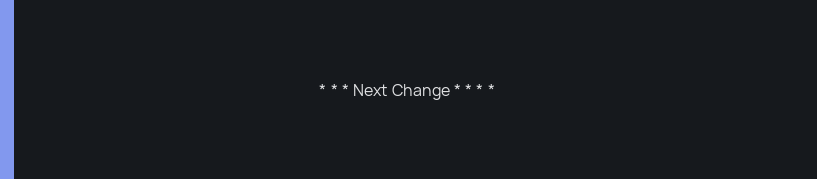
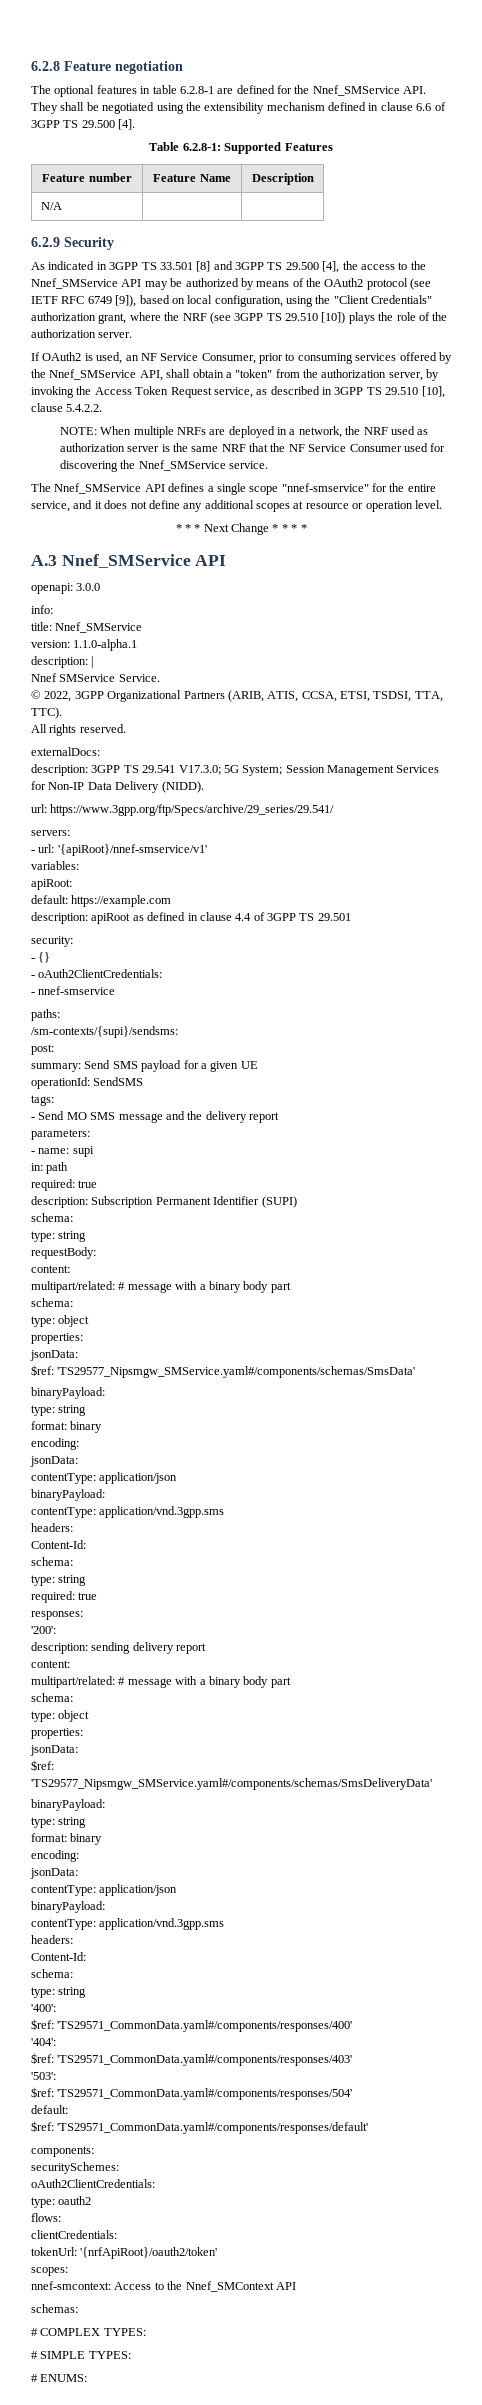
(319, 90) none -> [31,61,183,74] [31,85,427,97] [31,102,446,114] [31,119,136,130] [149,142,333,154] [42,173,132,182] [153,174,231,182] [251,173,314,185] [40,202,62,210] [31,237,114,250] [31,261,426,273] [31,278,432,290] [31,295,433,307] [31,312,448,324] [31,329,133,338] [31,352,452,364] [31,369,440,381] [31,386,445,398] [31,403,103,412] [59,426,429,438] [59,443,446,452] [59,460,268,472] [31,483,436,495] [31,500,442,512] 6.2.8 Feature negotiation // The optional features in table 6.2.8-1 are defined for the Nnef_SMService API. They shall be negotiated using the extensibility mechanism defined in clause 6.6 of 3GPP TS 29.500 [4]. // Table 6.2.8-1: Supported Features // Feature number | Feature Name | Description // N/A | | // 6.2.9 Security // As indicated in 3GPP TS 33.501 [8] and 3GPP TS 29.500 [4], the access to the Nnef_SMService API may be authorized by means of the OAuth2 protocol (see IETF RFC 6749 [9]), based on local configuration, using the "Client Credentials" authorization grant, where the NRF (see 3GPP TS 29.510 [10]) plays the role of the authorization server. // If OAuth2 is used, an NF Service Consumer, prior to consuming services offered by the Nnef_SMService API, shall obtain a "token" from the authorization server, by invoking the Access Token Request service, as described in 3GPP TS 29.510 [10], clause 5.4.2.2. // NOTE: When multiple NRFs are deployed in a network, the NRF used as authorization server is the same NRF that the NF Service Consumer used for discovering the Nnef_SMService service. // The Nnef_SMService API defines a single scope "nnef-smservice" for the entire service, and it does not define any additional scopes at resource or operation level. //
(495, 90) none -> [31,554,227,568] [31,583,101,594] [31,605,53,614] [31,622,143,633] [31,639,138,651] [31,656,95,668] [31,673,160,682] [31,690,443,702] [31,707,62,719] [31,724,126,736] [31,747,100,756] [31,764,440,776] [31,781,204,793] [31,804,335,816] [31,830,70,836] [31,844,207,856] [31,861,79,870] [31,879,72,890] [31,895,172,907] [31,912,351,924] [31,936,73,947] [31,952,51,963] [31,969,163,978] [31,986,116,995] [31,1009,60,1021] [31,1026,178,1038] [31,1044,54,1055] [31,1060,258,1072] [31,1077,144,1089] [31,1095,54,1106] [31,1111,279,1123] [31,1129,90,1140] [31,1146,94,1157] [31,1162,69,1174] [31,1179,98,1191] [31,1196,297,1208] [31,1213,73,1222] [31,1231,87,1242] [31,1247,96,1259] [31,1265,70,1273] [31,1281,291,1293] [31,1298,73,1307] [31,1315,90,1327] [31,1333,83,1344] [30,1350,78,1361] [31,1365,416,1378] [31,1387,105,1399] [31,1405,87,1416] [31,1421,103,1433] [31,1438,79,1450] [30,1456,78,1467] [31,1472,178,1484] [31,1489,105,1501] [31,1506,225,1518] [31,1523,73,1532] [31,1540,86,1549] [31,1557,73,1566] [31,1575,87,1586] [31,1591,98,1603] [31,1611,83,1620] [31,1626,56,1634] [31,1642,207,1654] [31,1660,70,1668] [31,1676,291,1688] [31,1693,73,1702] [31,1710,90,1722] [31,1728,83,1739] [30,1745,78,1756] [31,1760,54,1771] [31,1778,432,1790] [31,1799,105,1811] [31,1817,87,1828] [31,1833,103,1845] [31,1850,79,1862] [30,1868,78,1879] [31,1884,178,1896] [31,1901,105,1913] [31,1918,225,1930] [31,1935,73,1944] [31,1952,86,1961] [31,1969,73,1978] [31,1987,87,1998] [31,2004,56,2012] [31,2019,353,2032] [31,2038,56,2046] [31,2053,353,2066] [31,2072,56,2080] [31,2087,353,2100] [31,2105,68,2114] [31,2121,369,2134] [31,2146,94,2157] [31,2162,119,2174] [31,2179,155,2188] [31,2196,92,2208] [31,2213,61,2222] [31,2230,117,2239] [31,2247,218,2259] [31,2267,68,2276] [31,2281,296,2292] [31,2304,78,2313] [31,2328,146,2336] [31,2351,131,2359] [31,2374,88,2382] // A.3 Nnef_SMService API // openapi: 3.0.0 // info: // title: Nnef_SMService // version: 1.1.0-alpha.1 // description: | // Nnef SMService Service. // © 2022, 3GPP Organizational Partners (ARIB, ATIS, CCSA, ETSI, TSDSI, TTA, TTC). // All rights reserved. // externalDocs: // description: 3GPP TS 29.541 V17.3.0; 5G System; Session Management Services for Non-IP Data Delivery (NIDD). // url: https://www.3gpp.org/ftp/Specs/archive/29_series/29.541/ // servers: // - url: '{apiRoot}/nnef-smservice/v1' // variables: // apiRoot: // default: https://example.com // description: apiRoot as defined in clause 4.4 of 3GPP TS 29.501 // security: // - {} // - oAuth2ClientCredentials: // - nnef-smservice // paths: // /sm-contexts/{supi}/sendsms: // post: // summary: Send SMS payload for a given UE // operationId: SendSMS // tags: // - Send MO SMS message and the delivery report // parameters: // - name: supi // in: path // required: true // description: Subscription Permanent Identifier (SUPI) // schema: // type: string // requestBody: // content: // multipart/related: # message with a binary body part // schema: // type: object // properties: // jsonData: // $ref: 'TS29577_Nipsmgw_SMService.yaml#/components/schemas/SmsData' // binaryPayload: // type: string // format: binary // encoding: // jsonData: // contentType: application/json // binaryPayload: // contentType: application/vnd.3gpp.sms // headers: // Content-Id: // schema: // type: string // required: true // responses: // '200': // description: sending delivery report // content: // multipart/related: # message with a binary body part // schema: // type: object // properties: // jsonData: // $ref: 'TS29577_Nipsmgw_SMService.yaml#/components/schemas/SmsDeliveryData' // binaryPayload: // type: string // format: binary // encoding: // jsonData: // contentType: application/json // binaryPayload: // contentType: application/vnd.3gpp.sms // headers: // Content-Id: // schema: // type: string // '400': // $ref: 'TS29571_CommonData.yaml#/components/responses/400' // '404': // $ref: 'TS29571_CommonData.yaml#/components/responses/403' // '503': // $ref: 'TS29571_CommonData.yaml#/components/responses/504' // default: // $ref: 'TS29571_CommonData.yaml#/components/responses/default' // components: // securitySchemes: // oAuth2ClientCredentials: // type: oauth2 // flows: // clientCredentials: // tokenUrl: '{nrfApiRoot}/oauth2/token' // scopes: // nnef-smcontext: Access to the Nnef_SMContext API // schemas: // # COMPLEX TYPES: // # SIMPLE TYPES: // # ENUMS:

